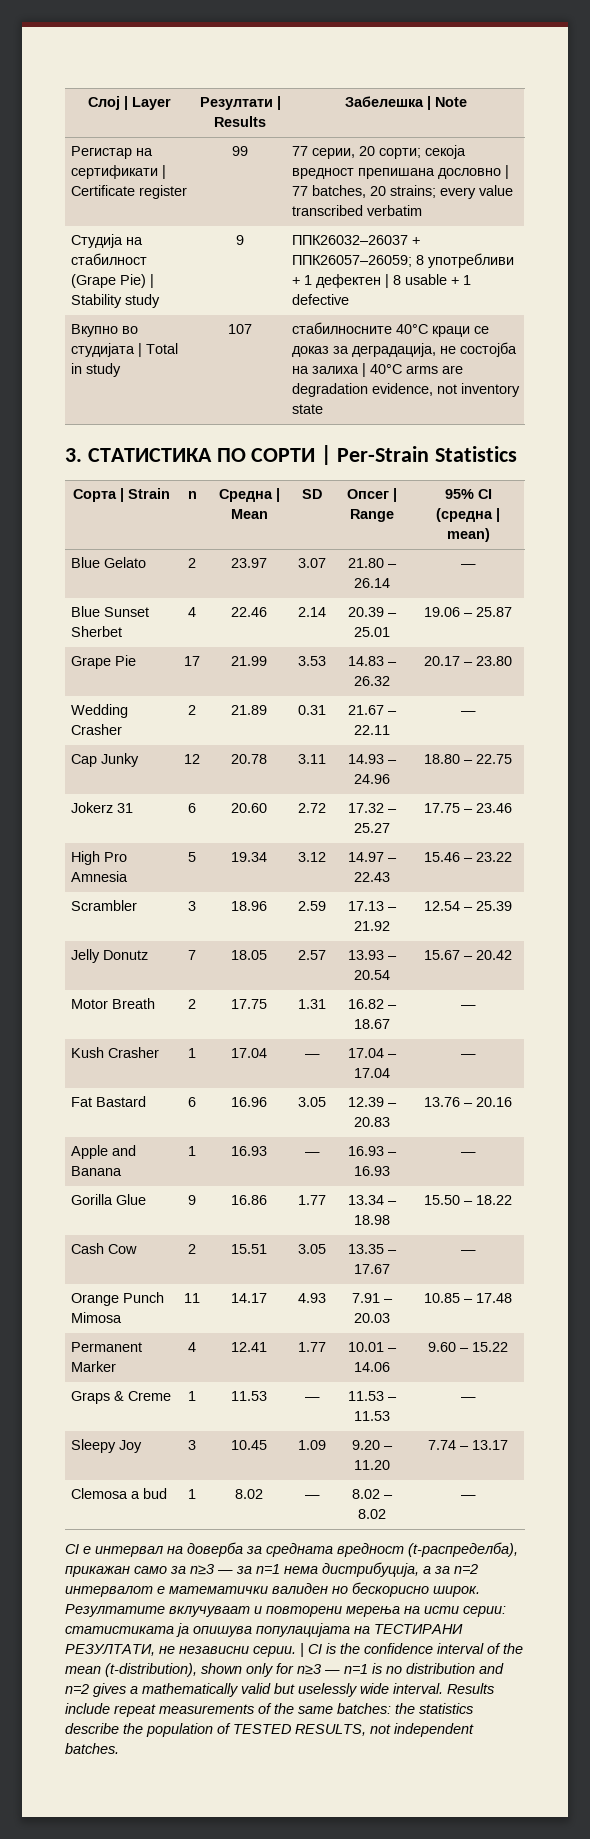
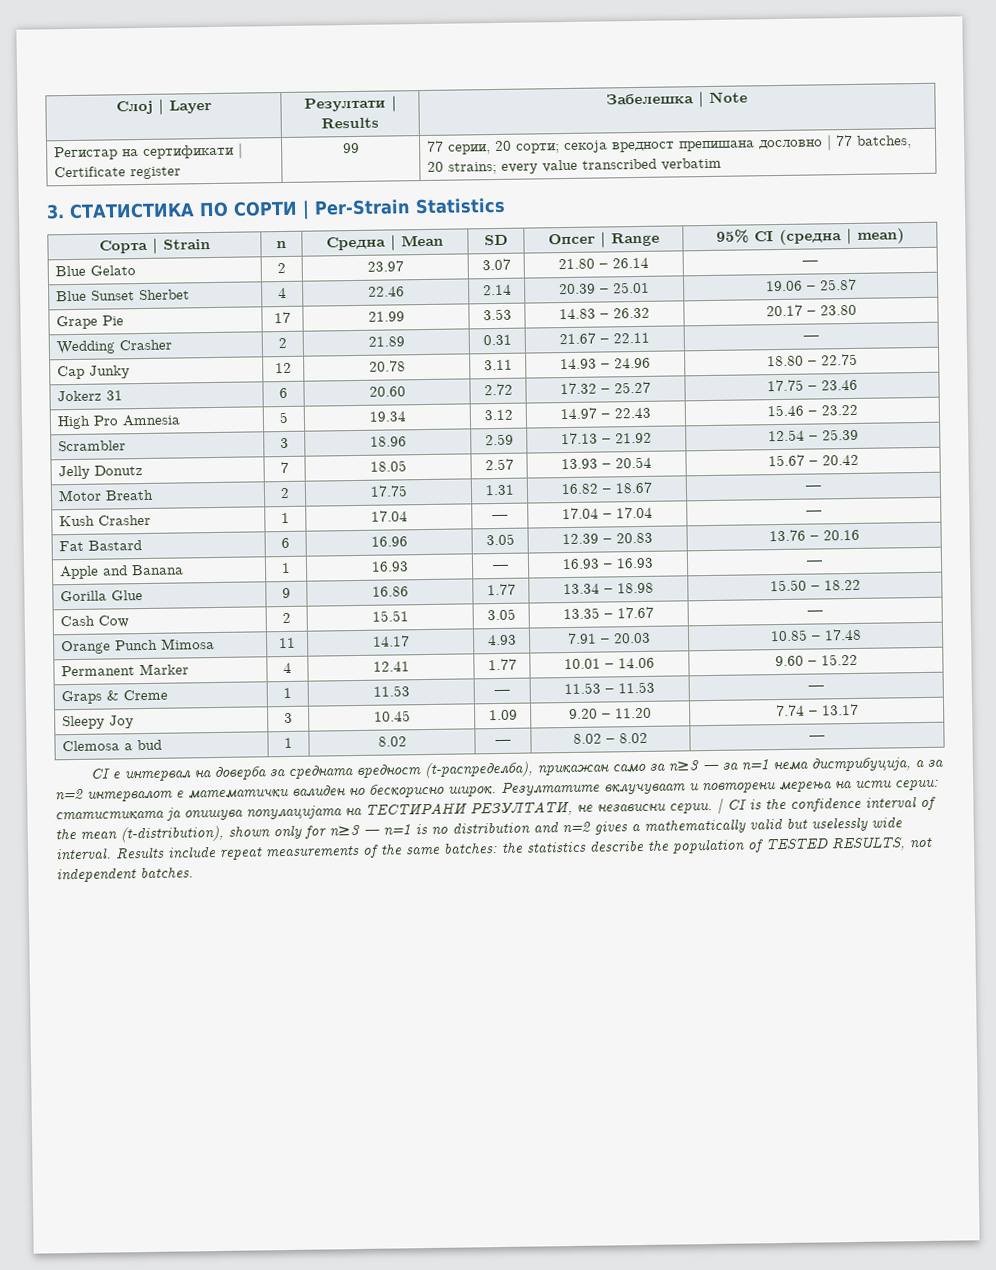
[70,234,143,248] [70,253,147,265] [70,274,154,288] [70,294,160,308] [235,235,244,245] [291,235,420,245] [291,253,514,268] [291,274,471,288] [291,294,349,305] [70,324,138,337] [70,343,178,357] [70,363,121,377] [227,324,252,334] [291,322,489,337] [291,342,517,357] [291,363,463,377] [291,383,520,397] [291,404,323,414] // Студија на стабилност (Grape Pie) | Stability study | 9 | ППК26032–26037 + ППК26057–26059; 8 употребливи + 1 дефектен | 8 usable + 1 defective // Вкупно во студијата | Total in study | 107 | стабилносните 40°C краци се доказ за деградација, не состојба на залиха | 40°C arms are degradation evidence, not inventory state -> (722, 164) none

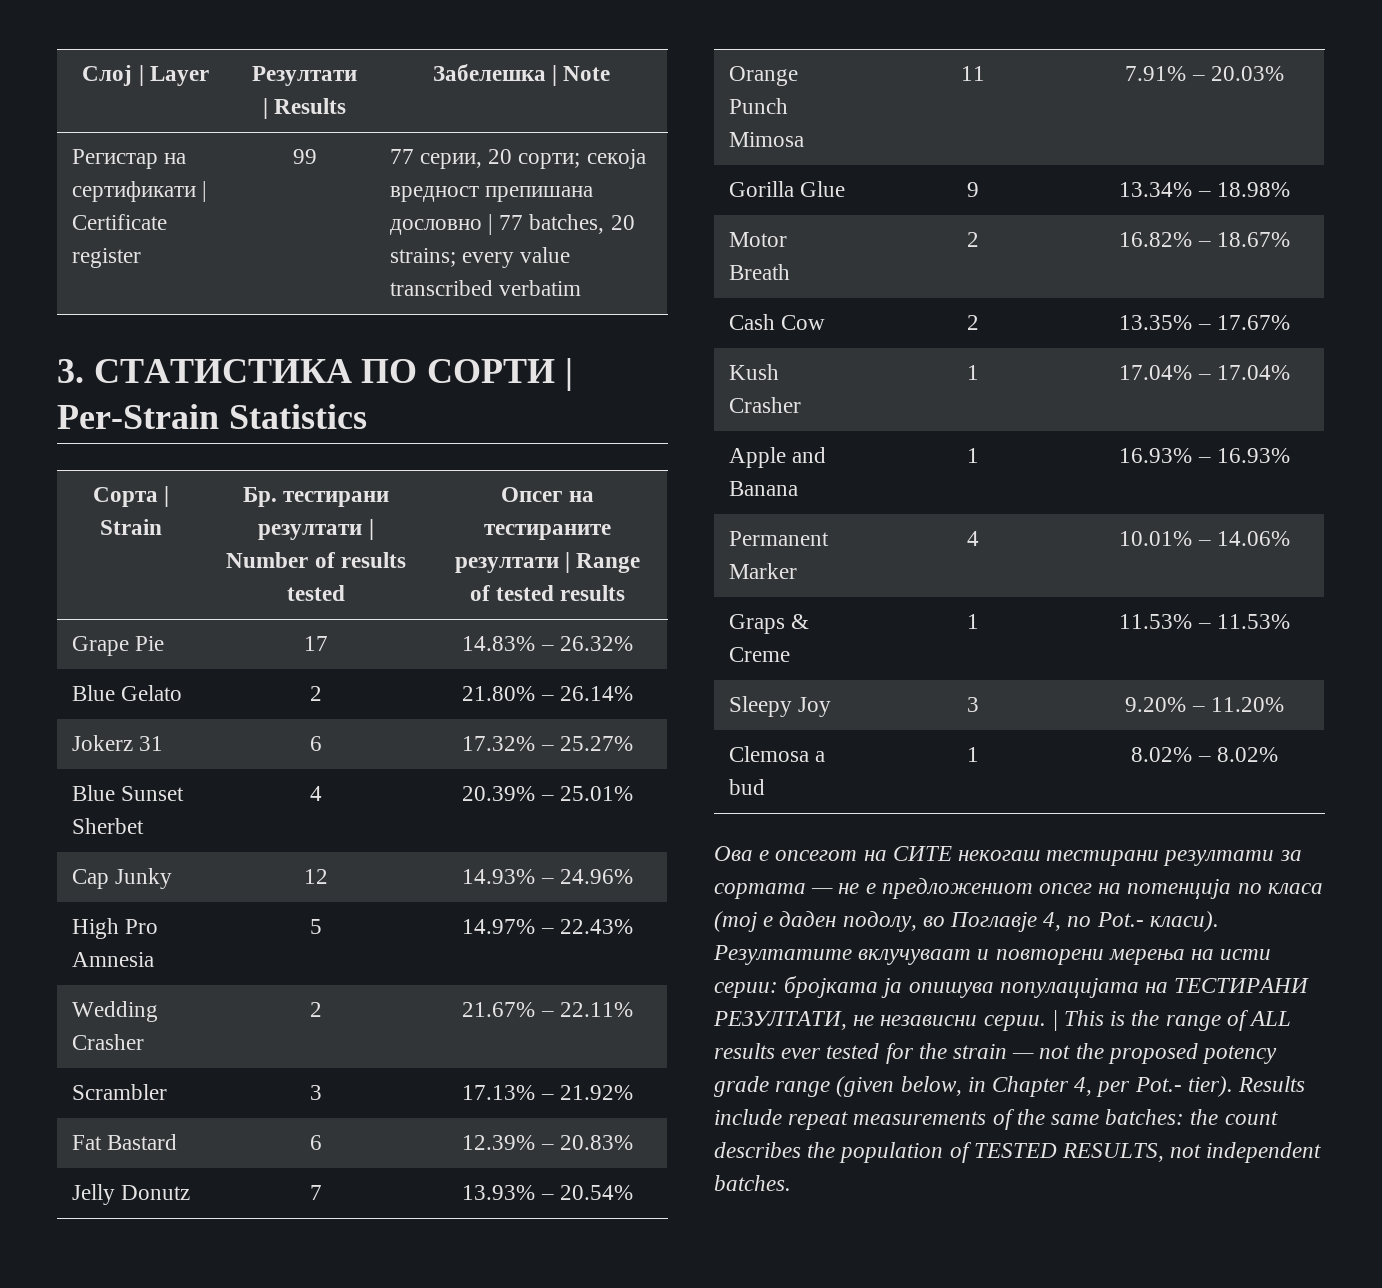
[276,240,287,249] [326,234,444,251] [484,234,508,246] [547,231,660,248] [715,227,905,245] [54,265,136,277] [277,262,286,274] [366,260,404,272] [481,258,511,271] [558,257,649,270] [802,260,818,266] [55,289,190,302] [278,287,287,299] [367,286,405,297] [482,284,512,296] [559,281,650,295] [765,278,857,292] [55,315,124,330] [274,311,291,324] [367,311,405,322] [482,308,512,321] [559,307,650,320] [765,304,857,317] [55,339,172,355] [278,337,287,349] [367,336,405,347] [482,334,512,346] [559,332,650,345] [803,335,819,341] [56,365,130,380] [275,362,292,374] [368,360,406,372] [483,359,513,371] [560,357,651,370] [766,353,858,367] [56,390,123,402] [279,387,288,399] [368,386,406,397] [483,383,513,396] [560,381,651,395] [766,379,858,392] [56,414,181,430] [279,411,288,424] [368,411,406,422] [483,409,513,421] [560,407,651,420] [766,404,858,417] [57,440,126,452] [280,437,289,449] [369,436,407,447] [484,433,514,446] [561,432,652,445] [767,428,859,442] [57,465,143,480] [280,461,289,474] [369,460,407,472] [484,458,514,471] [561,456,652,470] [767,454,859,467] [57,489,154,502] [280,487,290,499] [369,485,408,497] [484,484,515,496] [561,481,653,495] [805,485,821,491] [58,514,151,527] [281,512,290,524] [370,510,408,522] [492,514,508,521] [562,506,653,520] [806,510,822,516] [58,540,142,552] [281,537,290,549] [370,536,408,547] [485,533,515,546] [562,532,653,545] [768,529,860,542] [58,564,184,580] [281,562,291,574] [370,561,409,572] [493,564,509,571] [562,557,654,570] [806,560,823,566] [59,590,143,602] [282,587,291,599] [371,586,409,597] [486,583,516,596] [563,582,654,595] [769,579,861,592] [59,615,129,628] [282,612,291,624] [371,610,409,622] [486,608,516,621] [563,606,654,620] [807,610,823,616] [60,638,215,655] [279,637,296,649] [371,635,410,647] [487,634,517,646] [567,632,651,645] [769,628,862,642] [60,663,189,677] [283,662,292,674] [372,661,410,672] [487,658,517,671] [564,657,655,670] [774,653,858,667] [60,689,168,705] [283,687,292,699] [372,685,410,697] [494,689,510,696] [564,681,655,695] [808,685,824,691] [61,715,134,730] [284,712,293,724] [373,710,411,722] [488,709,518,721] [569,707,652,720] [775,703,859,717] [61,739,162,752] [284,737,293,749] [377,736,407,747] [495,739,511,746] [573,732,648,744] [809,735,825,741] [89,756,943,783] [55,782,497,803] n | Средна | Mean | SD | Опсег | Range | 95% CI (средна | mean) // Blue Gelato | 2 | 23.97 | 3.07 | 21.80 – 26.14 | — // Blue Sunset Sherbet | 4 | 22.46 | 2.14 | 20.39 – 25.01 | 19.06 – 25.87 // Grape Pie | 17 | 21.99 | 3.53 | 14.83 – 26.32 | 20.17 – 23.80 // Wedding Crasher | 2 | 21.89 | 0.31 | 21.67 – 22.11 | — // Cap Junky | 12 | 20.78 | 3.11 | 14.93 – 24.96 | 18.80 – 22.75 // Jokerz 31 | 6 | 20.60 | 2.72 | 17.32 – 25.27 | 17.75 – 23.46 // High Pro Amnesia | 5 | 19.34 | 3.12 | 14.97 – 22.43 | 15.46 – 23.22 // Scrambler | 3 | 18.96 | 2.59 | 17.13 – 21.92 | 12.54 – 25.39 // Jelly Donutz | 7 | 18.05 | 2.57 | 13.93 – 20.54 | 15.67 – 20.42 // Motor Breath | 2 | 17.75 | 1.31 | 16.82 – 18.67 | — // Kush Crasher | 1 | 17.04 | — | 17.04 – 17.04 | — // Fat Bastard | 6 | 16.96 | 3.05 | 12.39 – 20.83 | 13.76 – 20.16 // Apple and Banana | 1 | 16.93 | — | 16.93 – 16.93 | — // Gorilla Glue | 9 | 16.86 | 1.77 | 13.34 – 18.98 | 15.50 – 18.22 // Cash Cow | 2 | 15.51 | 3.05 | 13.35 – 17.67 | — // Orange Punch Mimosa | 11 | 14.17 | 4.93 | 7.91 – 20.03 | 10.85 – 17.48 // Permanent Marker | 4 | 12.41 | 1.77 | 10.01 – 14.06 | 9.60 – 15.22 // Graps & Creme | 1 | 11.53 | — | 11.53 – 11.53 | — // Sleepy Joy | 3 | 10.45 | 1.09 | 9.20 – 11.20 | 7.74 – 13.17 // Clemosa a bud | 1 | 8.02 | — | 8.02 – 8.02 | — // CI е интервал на доверба за средната вредност (t-распределба), прикажан само за n≥3 — за n=1 нема дистрибуција, а за n=2 интервалот е математички валиден но бескорисно широк. -> [242,487,390,507] [258,519,374,540] [226,552,406,568] [287,585,345,601] [501,487,594,502] [484,524,611,540] [454,552,641,573] [469,585,626,601] [71,636,165,656] [304,636,328,651] [462,636,633,651] [71,685,183,701] [310,686,322,701] [462,686,633,701] [71,735,164,751] [310,736,322,751] [462,736,633,751] [71,785,185,801] [71,818,144,834] [310,786,322,801] [462,786,633,801] [71,868,173,889] [304,869,328,884] [462,869,633,884] [71,918,159,939] [71,952,154,967] [310,919,322,934] [462,919,633,934] [71,1001,158,1022] [71,1034,144,1050] [310,1002,322,1017] [462,1002,633,1017] [71,1084,167,1100] [310,1085,322,1100] [462,1085,633,1100] [71,1134,178,1150] [310,1135,322,1150] [462,1135,633,1150] [71,1184,191,1205] [310,1185,322,1200] [462,1185,633,1200] [728,66,798,86] [728,98,788,114] [728,132,804,147] [961,66,985,81] [1125,66,1284,81] [728,181,846,197] [967,182,979,197] [1119,182,1290,197] [728,232,787,247] [728,264,790,280] [967,232,979,247] [1119,232,1290,247] [728,314,826,330] [967,315,979,330] [1119,315,1290,330] [728,364,779,380] [728,397,801,413] [967,365,979,380] [1119,365,1290,380] [728,447,827,468] [728,481,798,496] [967,448,979,463] [1119,448,1290,463] [728,531,829,546] [728,563,797,579] [967,531,979,546] [1119,531,1290,546] [728,614,810,634] [728,647,790,662] [967,614,979,629] [1119,614,1290,629] [728,696,832,717] [967,697,979,712] [1125,697,1284,712] [728,746,826,762] [728,779,765,795] [967,747,979,762] [1131,747,1278,762] [714,846,1302,866] [714,878,1323,899] [714,911,1219,932] Бр. тестирани резултати | Number of results tested | Опсег на тестираните резултати | Range of tested results // Grape Pie | 17 | 14.83% – 26.32% // Blue Gelato | 2 | 21.80% – 26.14% // Jokerz 31 | 6 | 17.32% – 25.27% // Blue Sunset Sherbet | 4 | 20.39% – 25.01% // Cap Junky | 12 | 14.93% – 24.96% // High Pro Amnesia | 5 | 14.97% – 22.43% // Wedding Crasher | 2 | 21.67% – 22.11% // Scrambler | 3 | 17.13% – 21.92% // Fat Bastard | 6 | 12.39% – 20.83% // Jelly Donutz | 7 | 13.93% – 20.54% // Orange Punch Mimosa | 11 | 7.91% – 20.03% // Gorilla Glue | 9 | 13.34% – 18.98% // Motor Breath | 2 | 16.82% – 18.67% // Cash Cow | 2 | 13.35% – 17.67% // Kush Crasher | 1 | 17.04% – 17.04% // Apple and Banana | 1 | 16.93% – 16.93% // Permanent Marker | 4 | 10.01% – 14.06% // Graps & Creme | 1 | 11.53% – 11.53% // Sleepy Joy | 3 | 9.20% – 11.20% // Clemosa a bud | 1 | 8.02% – 8.02% // Ова е опсегот на СИТЕ некогаш тестирани резултати за сортата — не е предложениот опсег на потенција по класа (тој е даден подолу, во Поглавје 4, по Pot.- класи).
[55,810,164,822] статистиката -> [784,976,879,998] бројката
[727,799,747,810] CI -> [1064,1010,1105,1026] This
[790,796,936,812] [55,816,903,843] [55,847,112,861] confidence interval of the mean (t-distribution), shown only for n≥3 — n=1 is no distribution and n=2 gives a mathematically valid but uselessly wide interval. -> [1165,1010,1292,1031] [714,1043,1278,1064] [714,1076,1233,1097] range of ALL results ever tested for the strain — not the proposed potency grade range (given below, in Chapter 4, per Pot.- tier).
[526,839,645,853] statistics describe -> [1224,1111,1278,1125] [714,1142,801,1158] count describes

